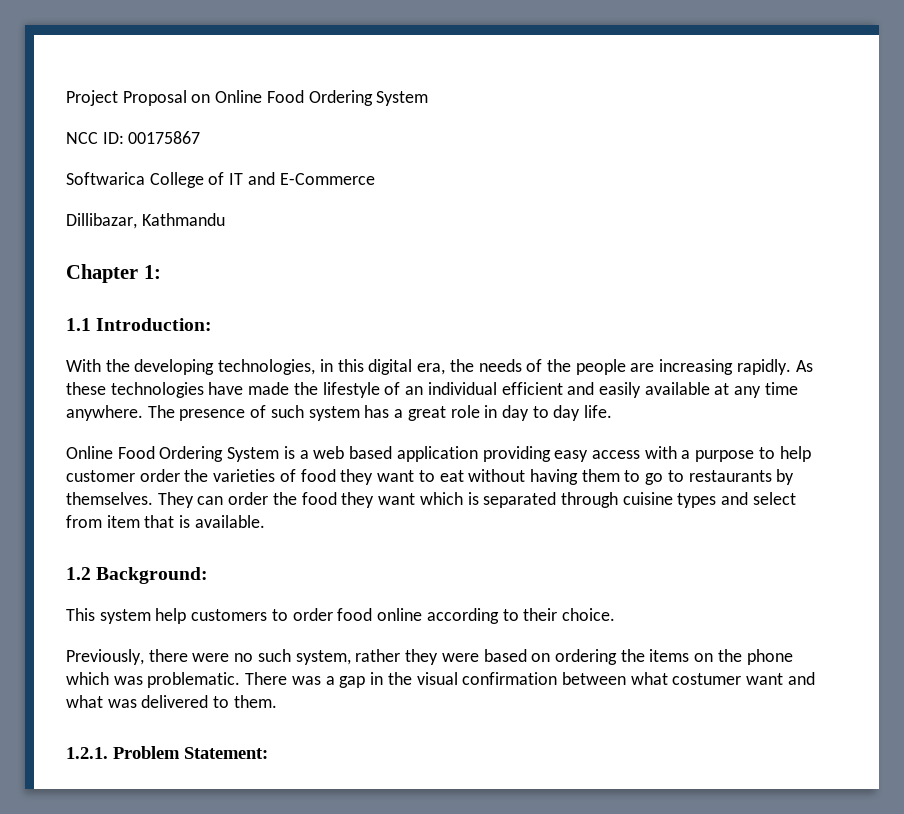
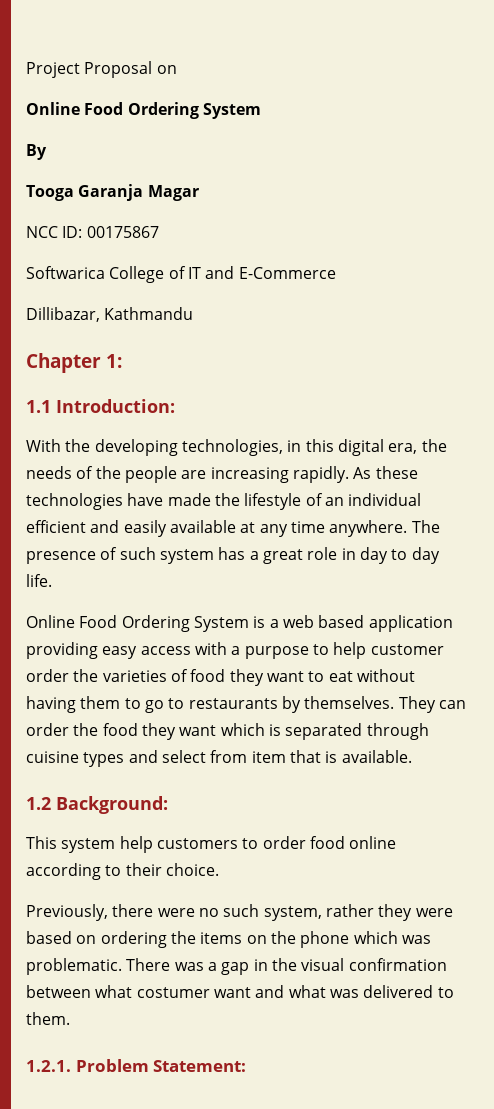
[215,90,429,106] Online Food Ordering System -> [26,102,261,119] [26,144,47,160] [26,184,199,201] // Online Food Ordering System // By // Tooga Garanja Magar

